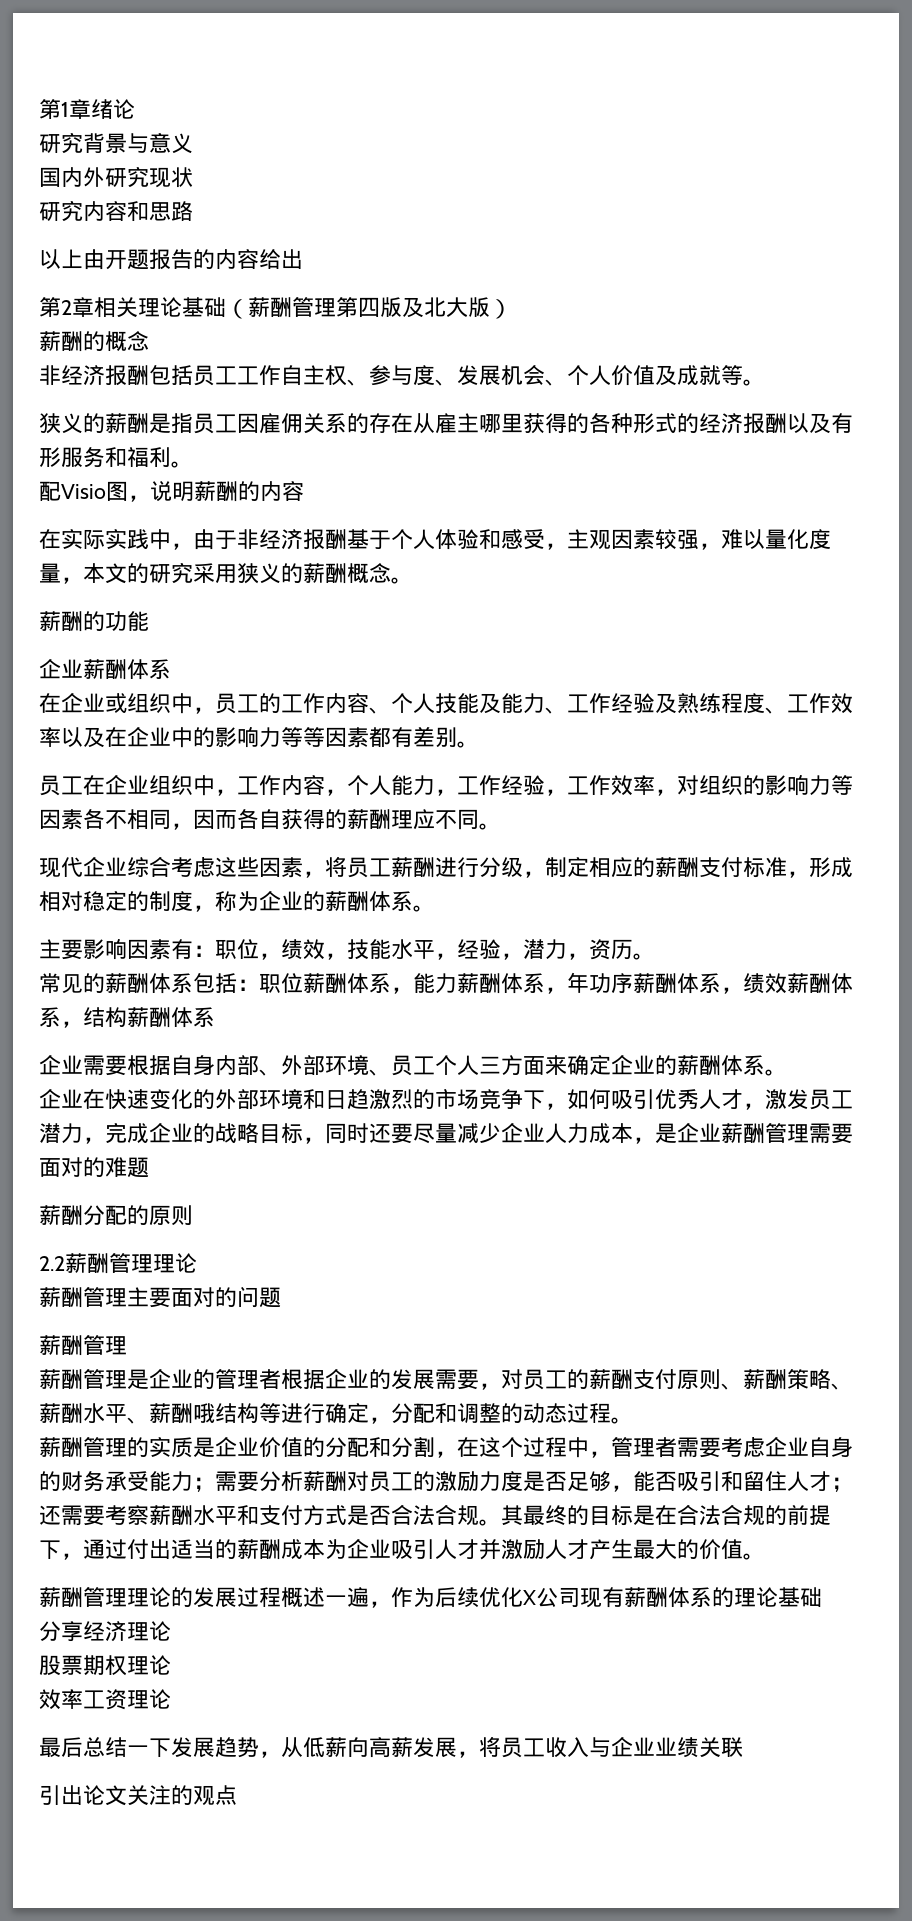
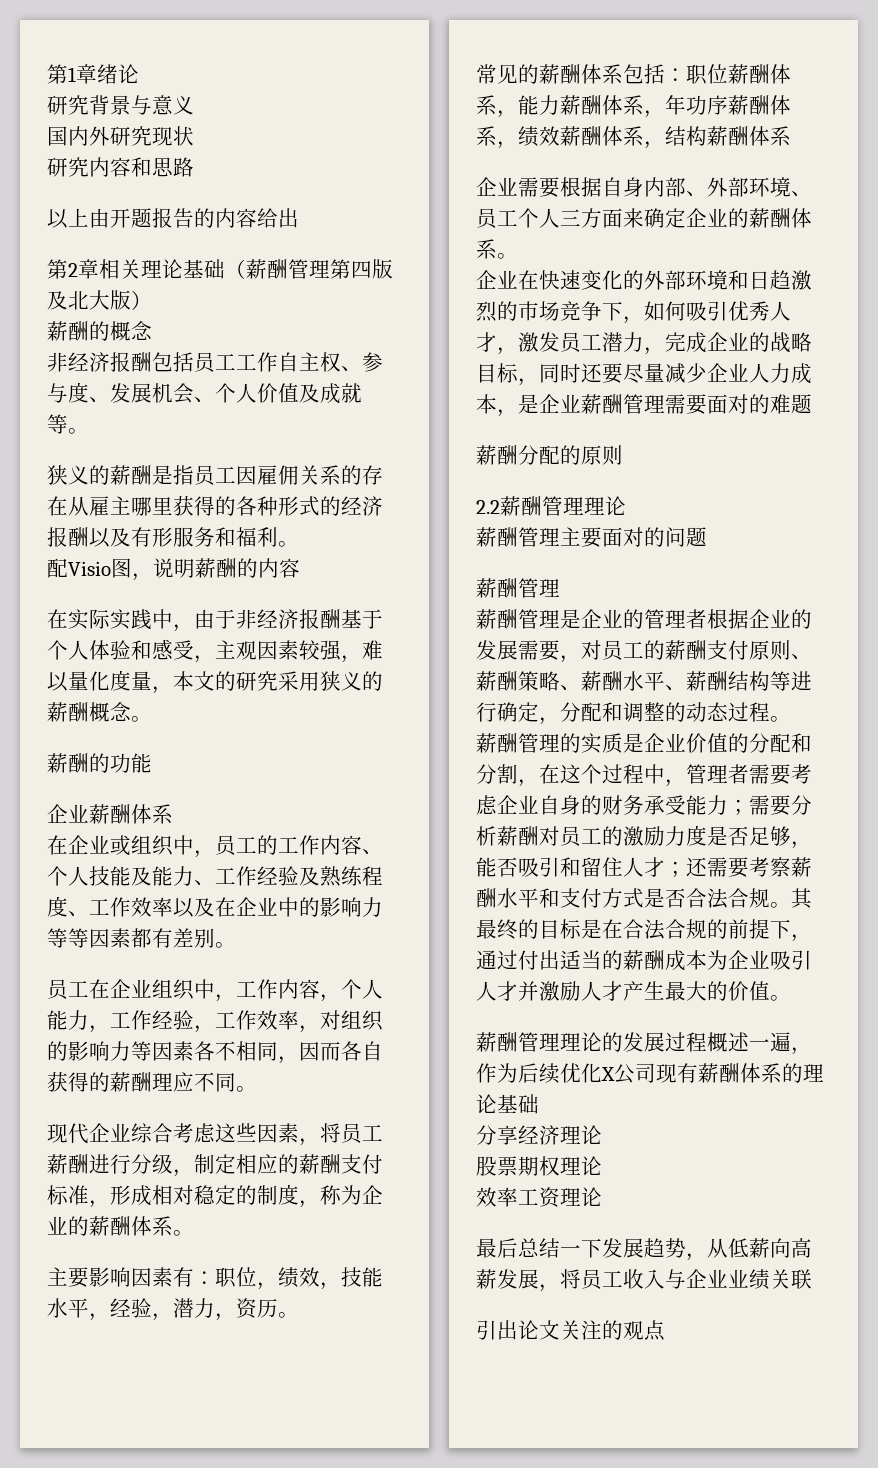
[193,1403,215,1423] 哦 -> (728, 681) none

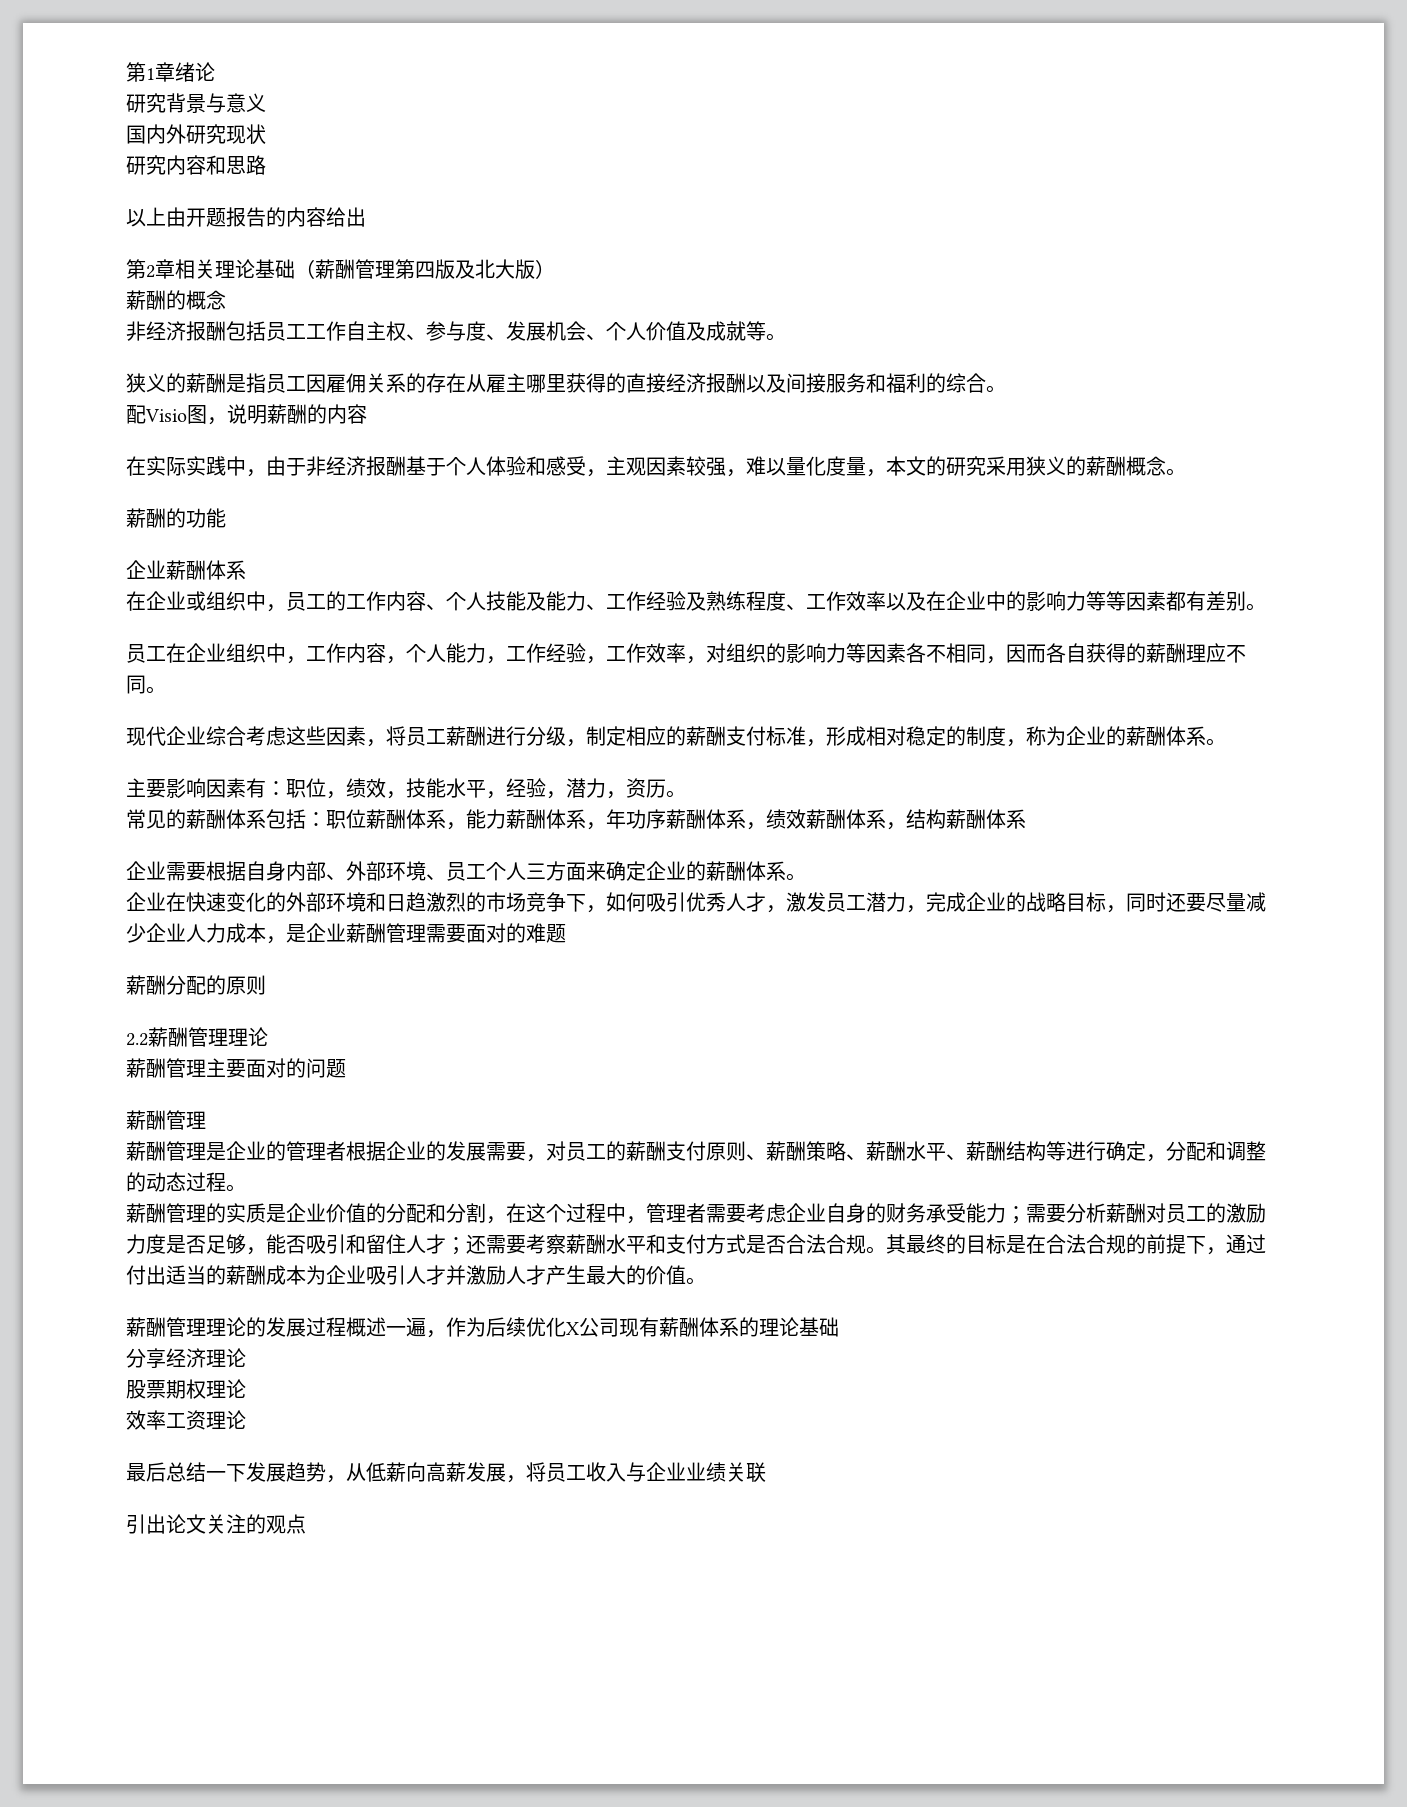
[236,496,341,516] 各种形式的 -> [626,373,666,393] 直接
[131,527,173,547] 有形 -> [786,373,826,393] 间接
(278, 537) none -> [926,373,986,393] 的综合

